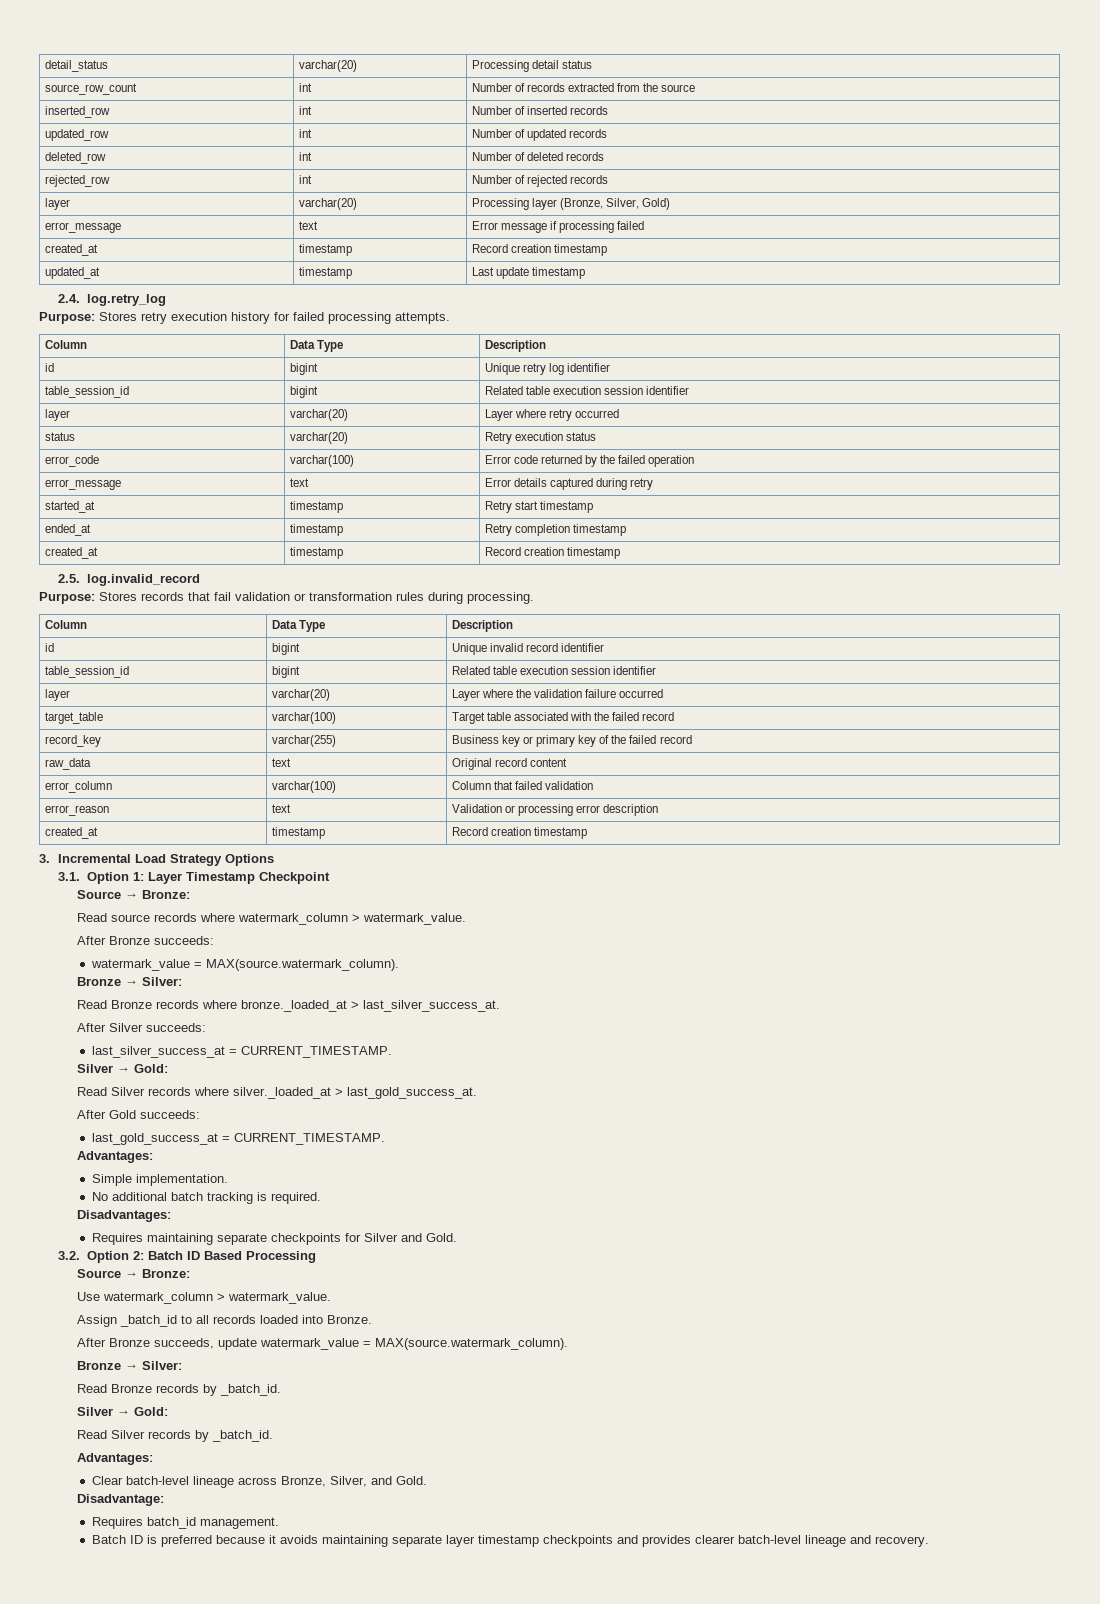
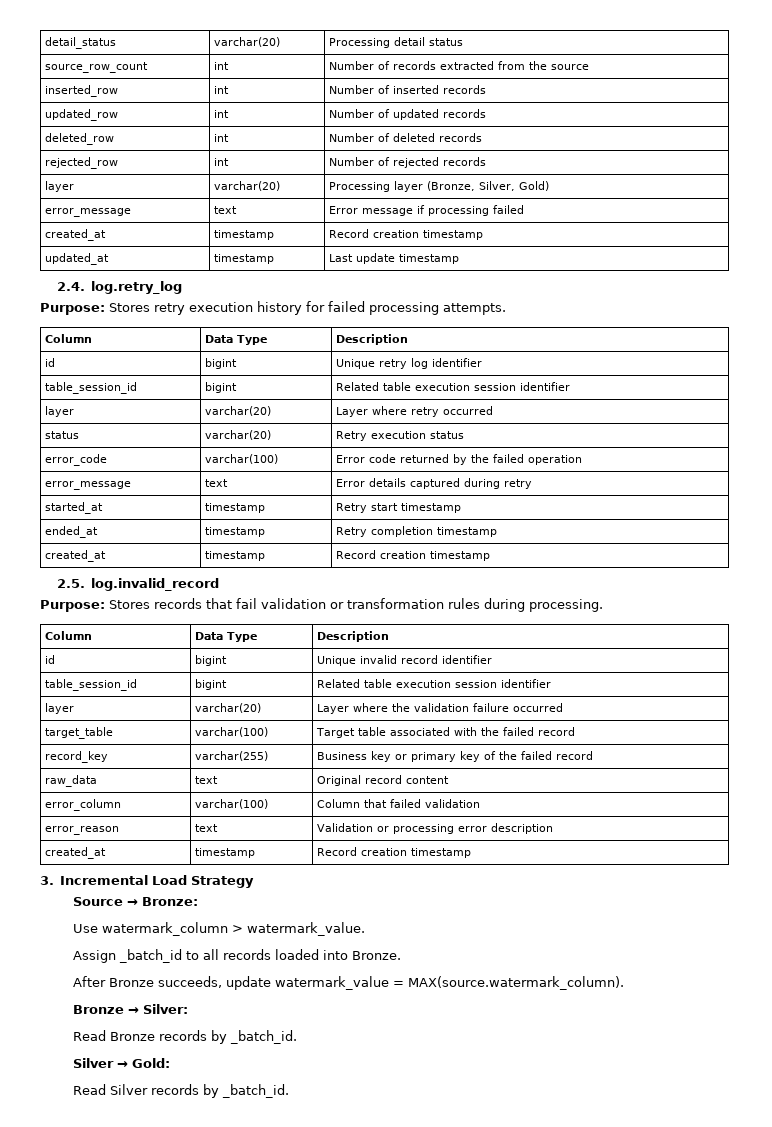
[225,854,275,866] [58,872,330,884] [77,890,191,899] [77,913,467,925] [77,936,215,945] [90,959,399,971] [77,977,183,986] [77,1000,501,1012] [77,1023,207,1032] [91,1046,392,1058] [77,1064,169,1073] [77,1087,478,1099] [77,1110,201,1119] [91,1133,385,1145] [77,1151,154,1163] [91,1174,228,1186] [91,1192,321,1204] [77,1210,172,1222] [91,1233,457,1245] [58,1251,316,1263] Options // 3.1. Option 1: Layer Timestamp Checkpoint // Source → Bronze: // Read source records where watermark_column > watermark_value. // After Bronze succeeds: // watermark_value = MAX(source.watermark_column). // Bronze → Silver: // Read Bronze records where bronze._loaded_at > last_silver_success_at. // After Silver succeeds: // last_silver_success_at = CURRENT_TIMESTAMP. // Silver → Gold: // Read Silver records where silver._loaded_at > last_gold_success_at. // After Gold succeeds: // last_gold_success_at = CURRENT_TIMESTAMP. // Advantages: // Simple implementation. // No additional batch tracking is required. // Disadvantages: // Requires maintaining separate checkpoints for Silver and Gold. // 3.2. Option 2: Batch ID Based Processing -> (255, 882) none
[77,1453,154,1465] [91,1476,427,1488] [77,1494,165,1506] [91,1517,279,1529] [91,1535,929,1547] // Advantages: // Clear batch-level lineage across Bronze, Silver, and Gold. // Disadvantage: // Requires batch_id management. // Batch ID is preferred because it avoids maintaining separate layer timestamp checkpoints and provides clearer batch-level lineage and recovery. -> (290, 1091) none

